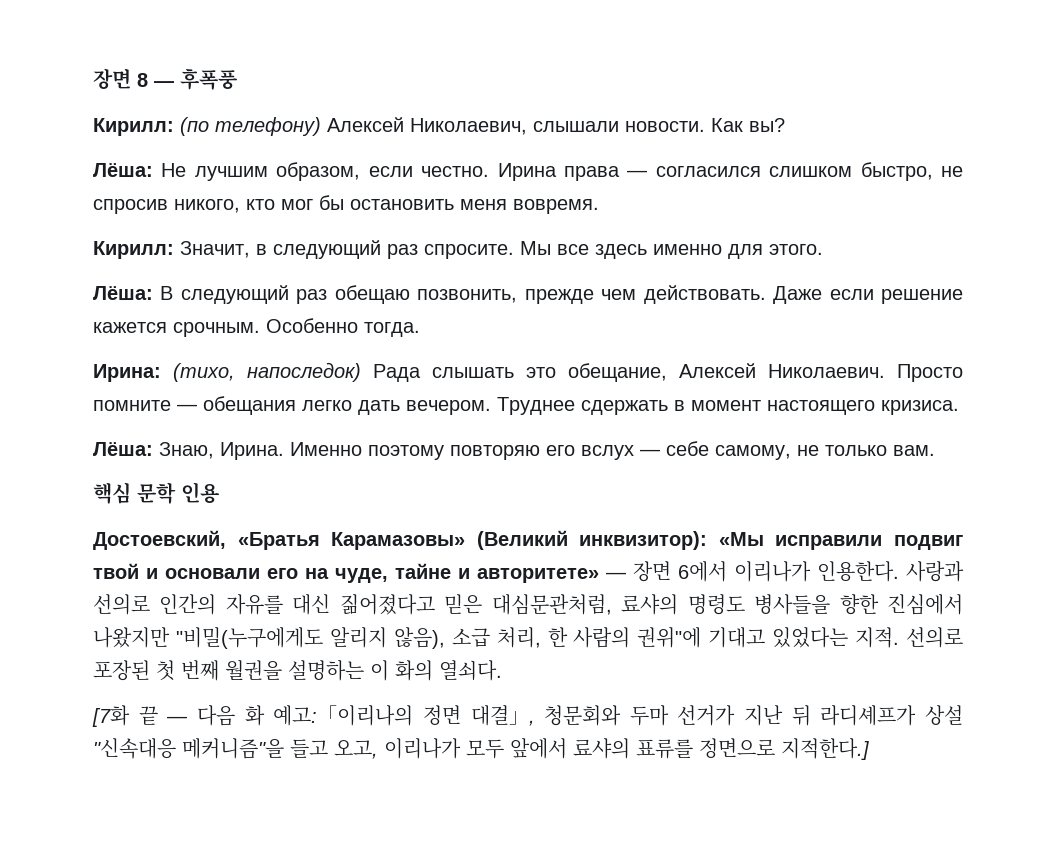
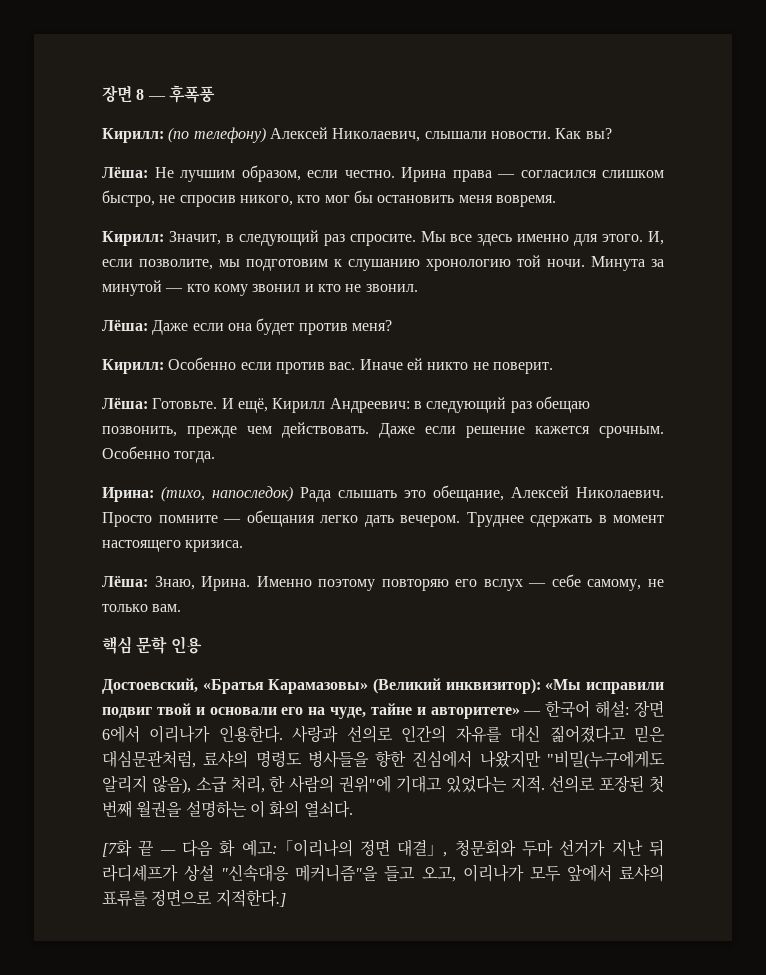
[93,286,174,300] // Лёша: В -> [648,231,664,245] [102,255,664,271] [102,280,418,296] [102,318,392,335] [102,357,553,374] [102,398,422,413] И, если позволите, мы подготовим к слушанию хронологию той ночи. Минута за минутой — кто кому звонил и кто не звонил. // Лёша: Даже если она будет против меня? // Кирилл: Особенно если против вас. Иначе ей никто не поверит. // Лёша: Готовьте. И ещё, Кирилл Андреевич: в
(626, 575) none -> [545,700,630,718] 한국어 해설:

